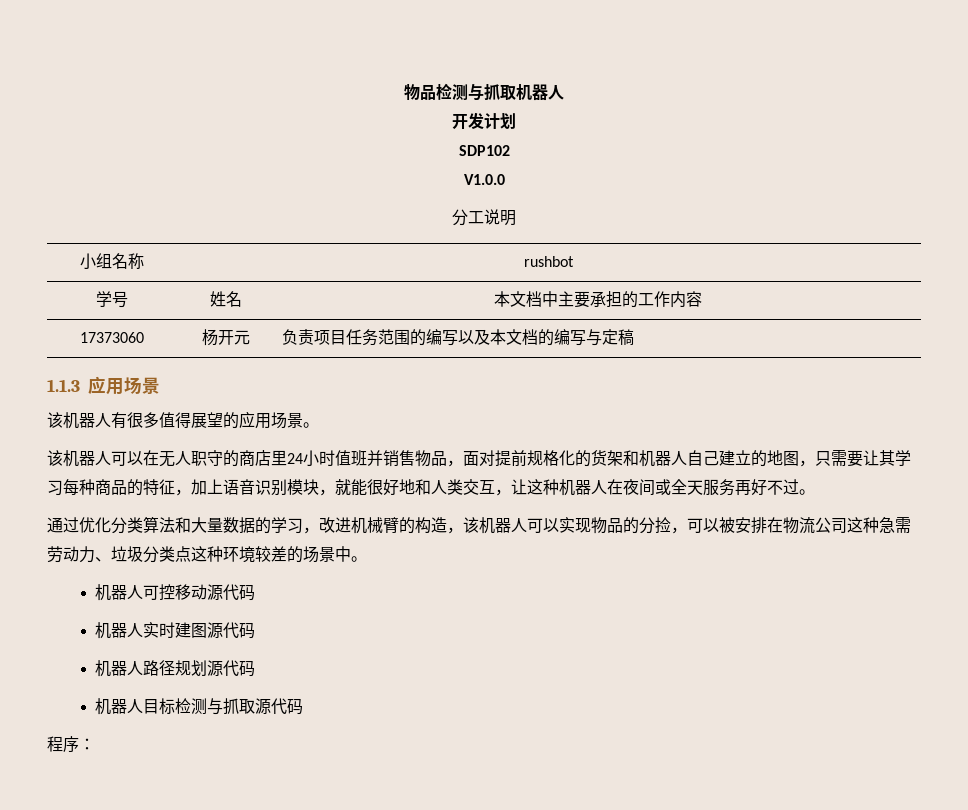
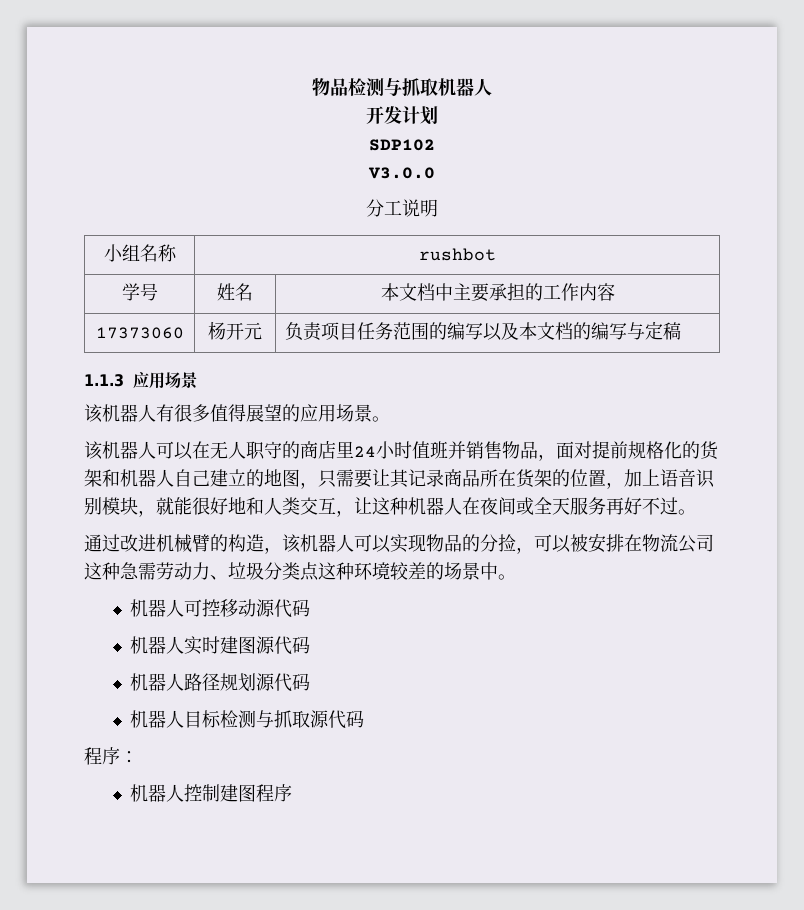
[463,174,505,185] V1.0.0 -> [368,167,435,179] V3.0.0
[895,450,911,466] [47,479,175,496] 学习每种商品的特征 -> [408,469,606,488] 记录商品所在货架的位置
[79,516,319,534] 优化分类算法和大量数据的学习， -> (120, 543) none
(95, 744) none -> [129,784,292,802] // 机器人控制建图程序

